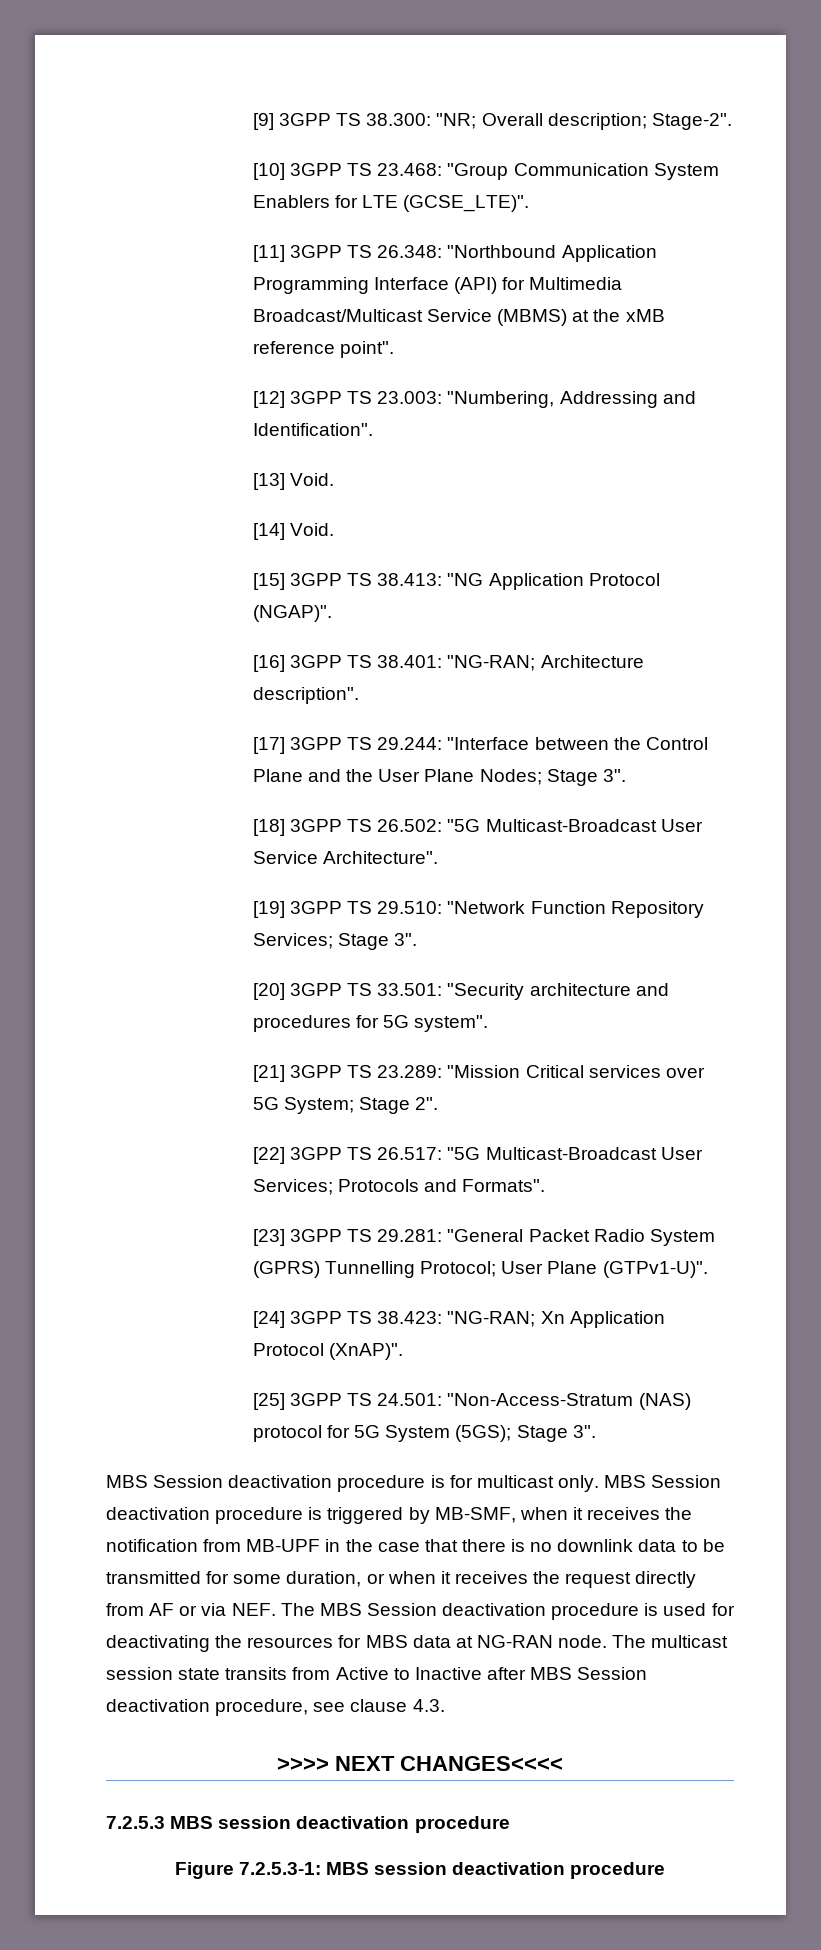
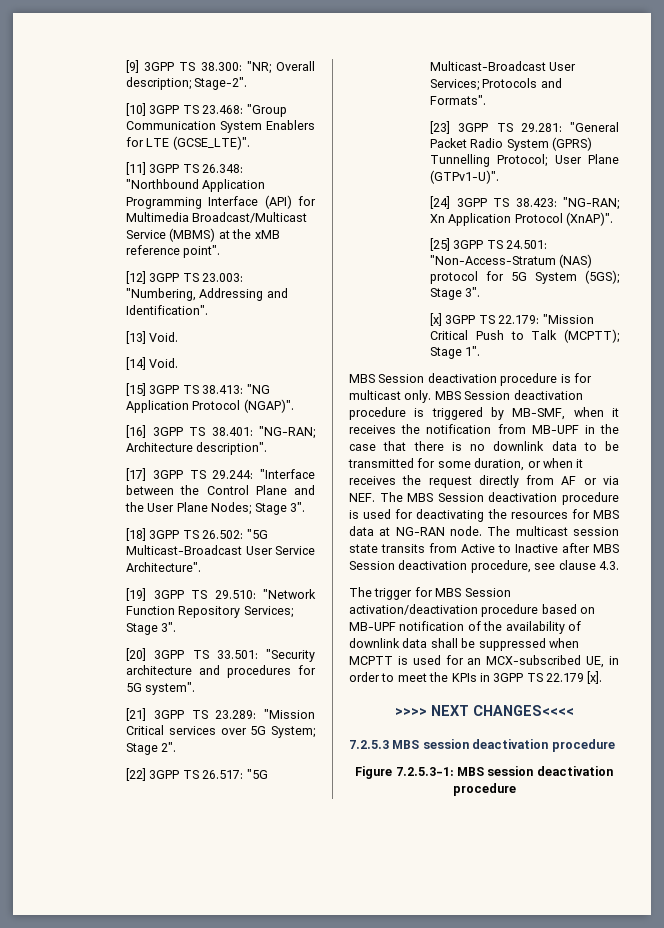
(596, 1431) none -> [430,313,594,326] [430,329,619,343] [430,346,481,359] // [x] 3GPP TS 22.179: "Mission Critical Push to Talk (MCPTT); Stage 1".
(445, 1705) none -> [349,587,511,600] [349,604,596,617] [349,621,581,634] [349,638,579,651] [349,655,619,668] [349,671,603,684] // The trigger for MBS Session activation/deactivation procedure based on MB-UPF notification of the availability of downlink data shall be suppressed when MCPTT is used for an MCX-subscribed UE, in order to meet the KPIs in 3GPP TS 22.179 [x].

